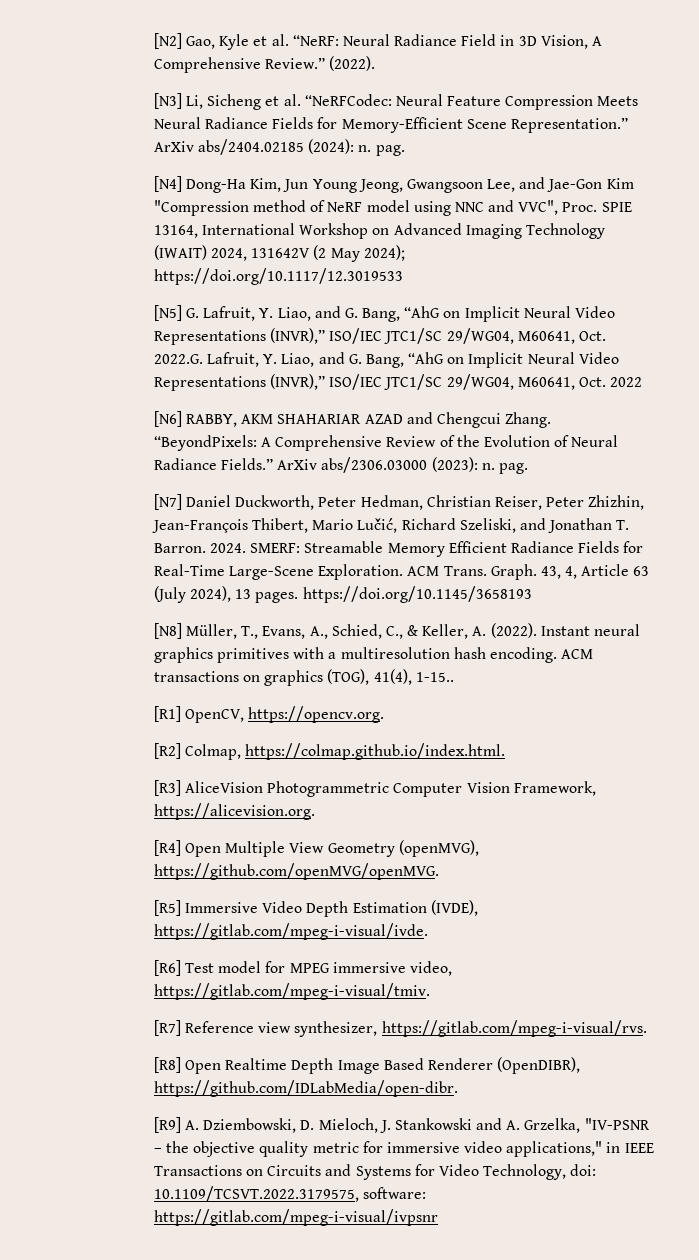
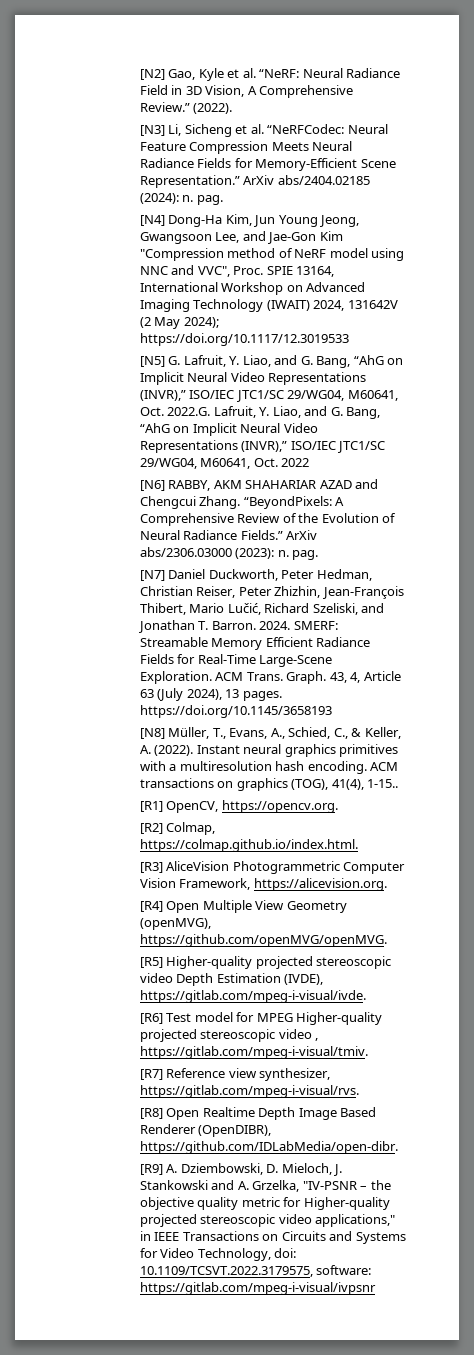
[185,901,303,913] Immersive Video -> [166,956,392,969] [139,973,173,983] Higher-quality projected stereoscopic video
[332,961,452,976] immersive video, -> [296,1012,383,1025] [139,1029,319,1042] Higher-quality projected stereoscopic video ,
[386,1142,460,1153] immersive -> [303,1197,390,1210] [139,1214,276,1227] Higher-quality projected stereoscopic

